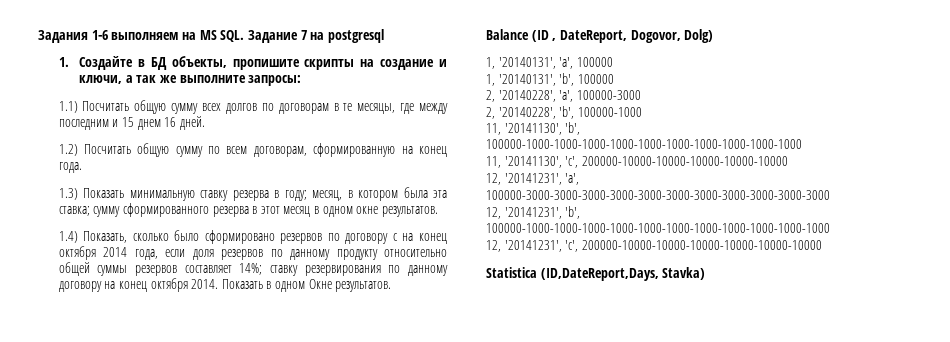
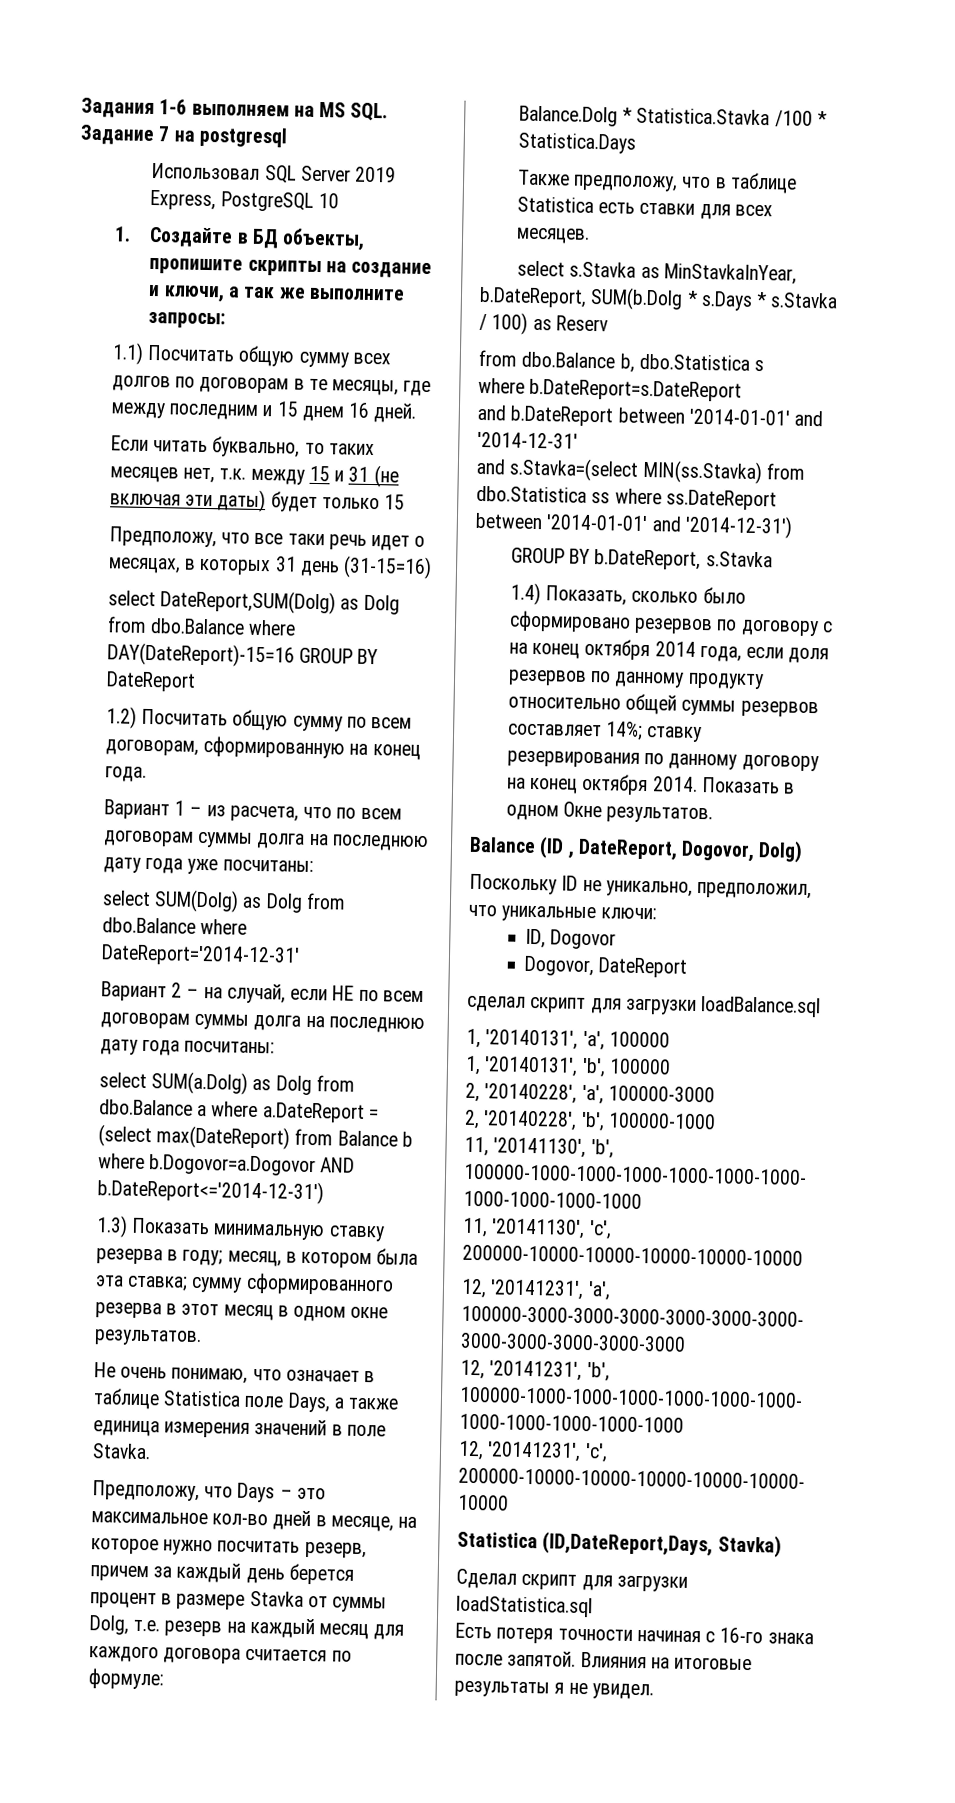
(384, 36) none -> [151,162,397,184] [150,189,340,212] // Использовал SQL Server 2019 Express, PostgreSQL 10
(205, 123) none -> [110,435,375,458] [109,465,399,488] [109,489,406,513] [108,526,426,551] [107,555,433,580] [107,589,400,615] [106,616,297,636] [106,642,379,668] [105,671,196,692] // Если читать буквально, то таких месяцев нет, т.к. между 15 и 31 (не включая эти даты) будет только 15 // Предположу, что все таки речь идет о месяцах, в которых 31 день (31-15=16) // select DateReport,SUM(Dolg) as Dolg from dbo.Balance where DAY(DateReport)-15=16 GROUP BY DateReport
(82, 167) none -> [103,799,402,822] [102,830,429,852] [102,857,314,875] [101,889,346,913] [101,917,248,935] [100,944,300,967] [100,981,424,1004] [99,1012,425,1034] [99,1039,276,1056] [98,1071,355,1096] [98,1099,379,1123] [97,1124,413,1150] [97,1153,356,1177] [96,1178,324,1205] // Вариант 1 – из расчета, что по всем договорам суммы долга на последнюю дату года уже посчитаны: // select SUM(Dolg) as Dolg from dbo.Balance where DateReport='2014-12-31' // Вариант 2 – на случай, если НЕ по всем договорам суммы долга на последнюю дату года посчитаны: // select SUM(a.Dolg) as Dolg from dbo.Balance a where a.DateReport = (select max(DateReport) from Balance b where b.Dogovor=a.Dogovor AND b.DateReport<='2014-12-31')
(439, 211) none -> [93,1362,376,1384] [92,1388,399,1413] [92,1419,386,1438] [91,1443,151,1460] [91,1480,326,1503] [90,1510,418,1532] [90,1538,367,1559] [89,1562,354,1585] [89,1590,388,1613] [88,1615,405,1640] [88,1646,352,1664] [87,1668,165,1690] [518,105,827,127] [517,132,636,154] [517,169,797,194] [516,196,773,220] [515,227,590,244] [516,260,797,285] [479,286,839,311] [479,312,608,335] [478,349,765,373] [478,377,743,402] [477,404,824,427] [477,431,578,449] [476,457,805,485] [476,485,777,511] [475,512,793,539] [510,547,773,571] // Не очень понимаю, что означает в таблице Statistica поле Days, а также единица измерения значений в поле Stavka. // Предположу, что Days – это максимальное кол-во дней в месяце, на которое нужно посчитать резерв, причем за каждый день берется процент в размере Stavka от суммы Dolg, т.е. резерв на каждый месяц для каждого договора считается по формуле: // Balance.Dolg * Statistica.Stavka /100 * Statistica.Days // Также предположу, что в таблице Statistica есть ставки для всех месяцев. // select s.Stavka as MinStavkaInYear, b.DateReport, SUM(b.Dolg * s.Days * s.Stavka / 100) as Reserv // from dbo.Balance b, dbo.Statistica s // where b.DateReport=s.DateReport // and b.DateReport between '2014-01-01' and '2014-12-31' // and s.Stavka=(select MIN(ss.Stavka) from dbo.Statistica ss where ss.DateReport between '2014-01-01' and '2014-12-31') // GROUP BY b.DateReport, s.Stavka
(714, 36) none -> [469,873,813,900] [468,904,657,923] [525,928,617,950] [524,955,688,978] [467,995,822,1018] // Поскольку ID не уникально, предположил, что уникальные ключи: // ID, Dogovor // Dogovor, DateReport // сделал скрипт для загрузки loadBalance.sql
(706, 273) none -> [456,1568,688,1592] [456,1595,593,1618] [455,1622,814,1645] [455,1650,753,1671] [454,1680,654,1700] // Сделал скрипт для загрузки loadStatistica.sql // Есть потеря точности начиная с 16-го знака после запятой. Влияния на итоговые результаты я не увидел.

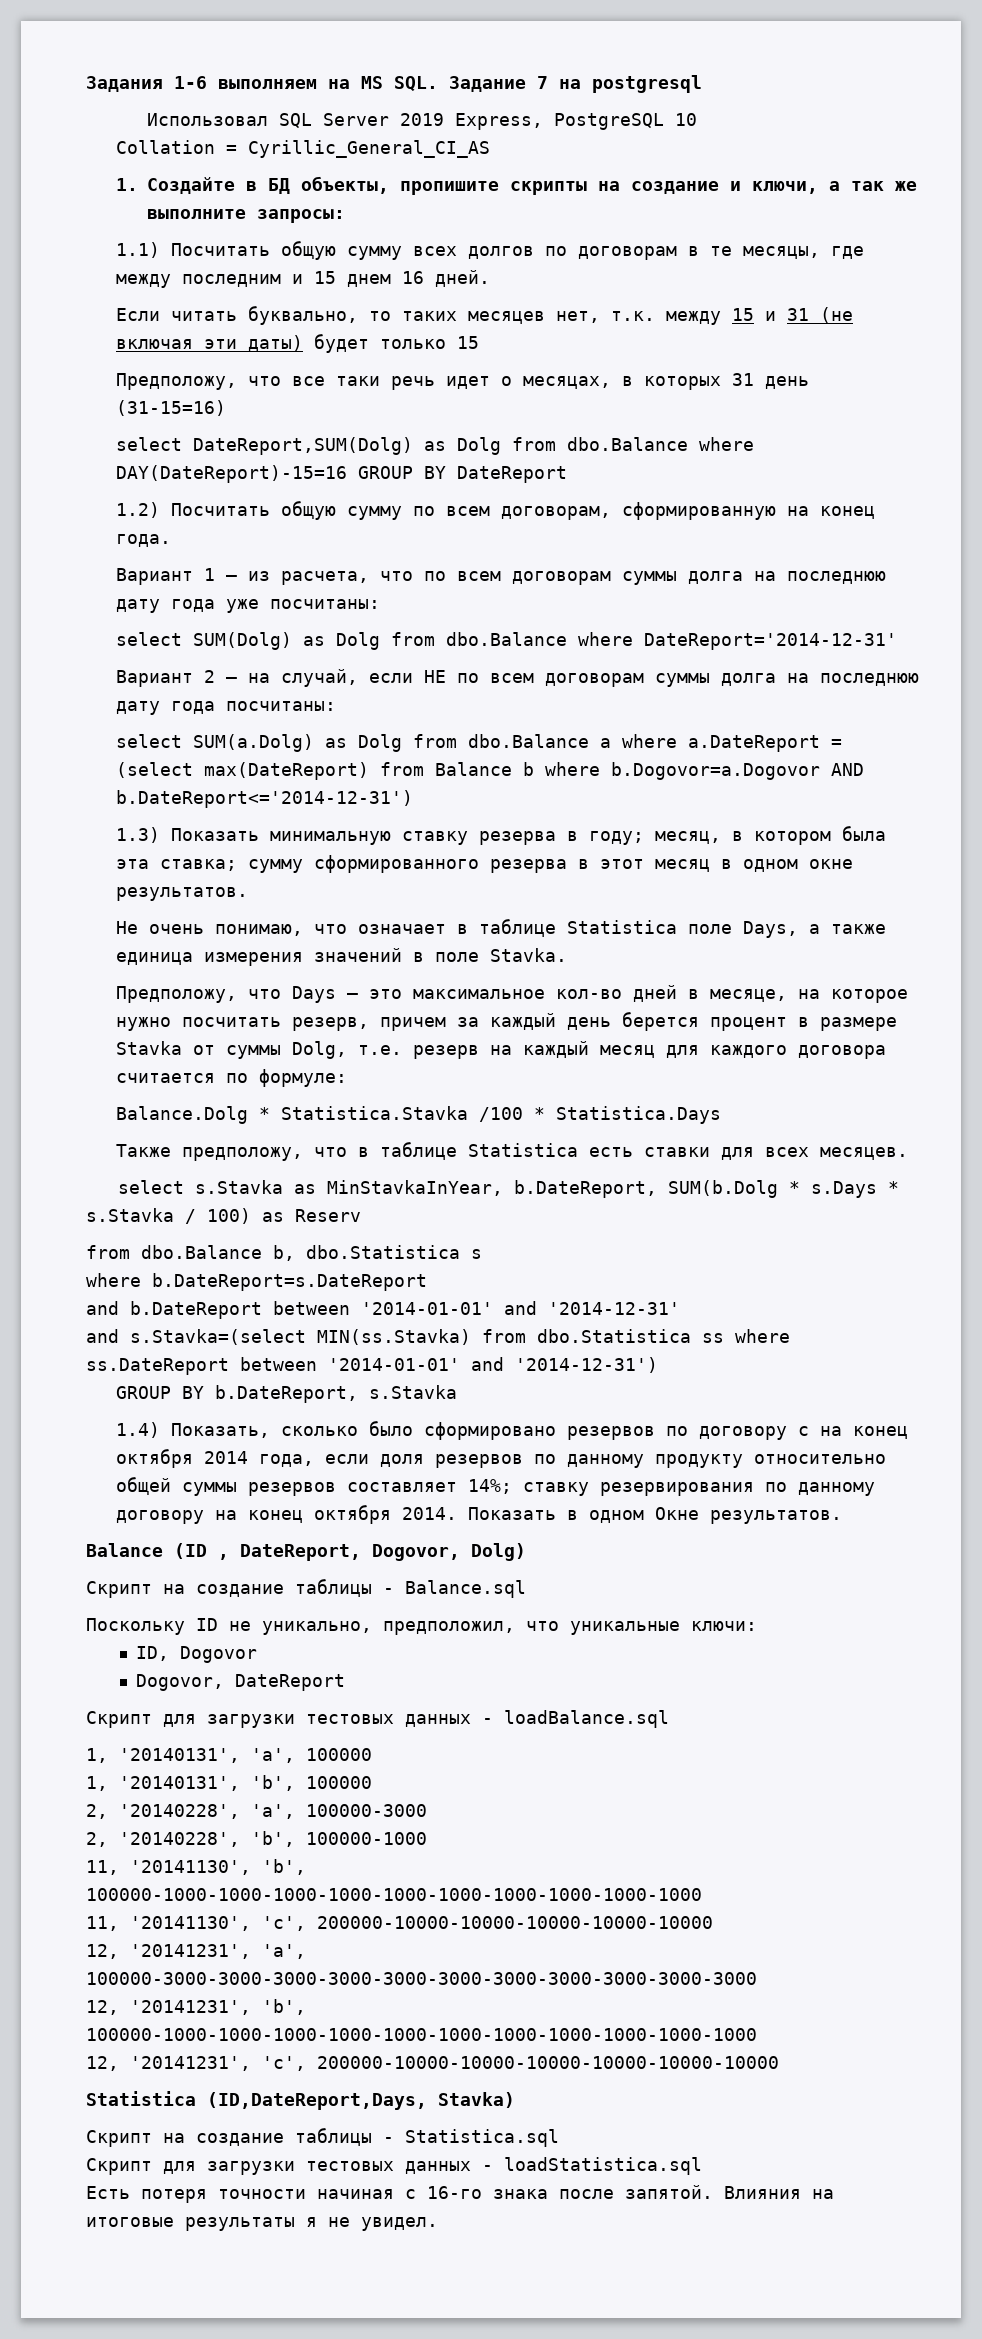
(340, 201) none -> [116,140,491,158] // Collation = Cyrillic_General_CI_AS
(804, 851) none -> [86,1579,526,1598] // Скрипт на создание таблицы - Balance.sql
[467,995,697,1015] сделал скрипт для загрузки -> [86,1711,493,1728] Скрипт для загрузки тестовых данных -
[456,1568,688,1592] Сделал скрипт для загрузки -> [86,2128,559,2147] [86,2158,493,2175] Скрипт на создание таблицы - Statistica.sql // Скрипт для загрузки тестовых данных -

